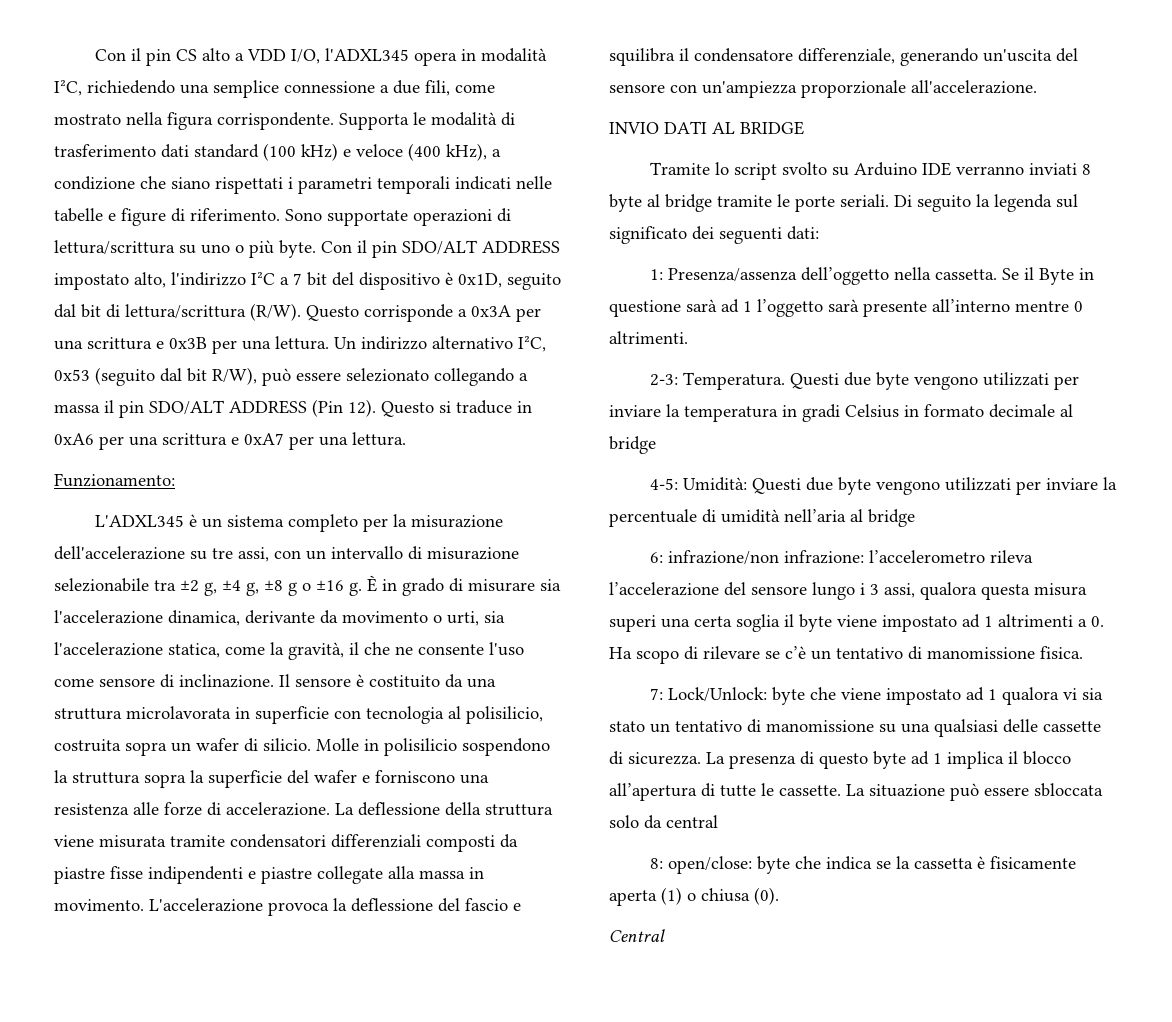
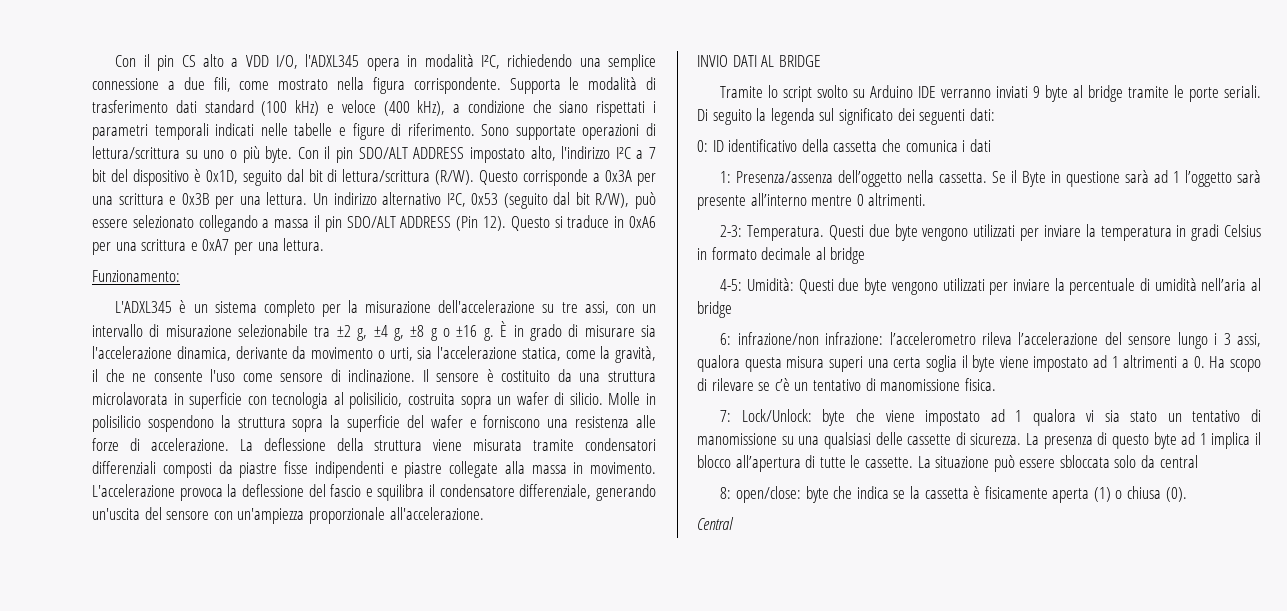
[1082,164,1092,175] 8 -> [1033,86,1041,98] 9
(819, 233) none -> [697,139,991,152] // 0: ID identificativo della cassetta che comunica i dati

